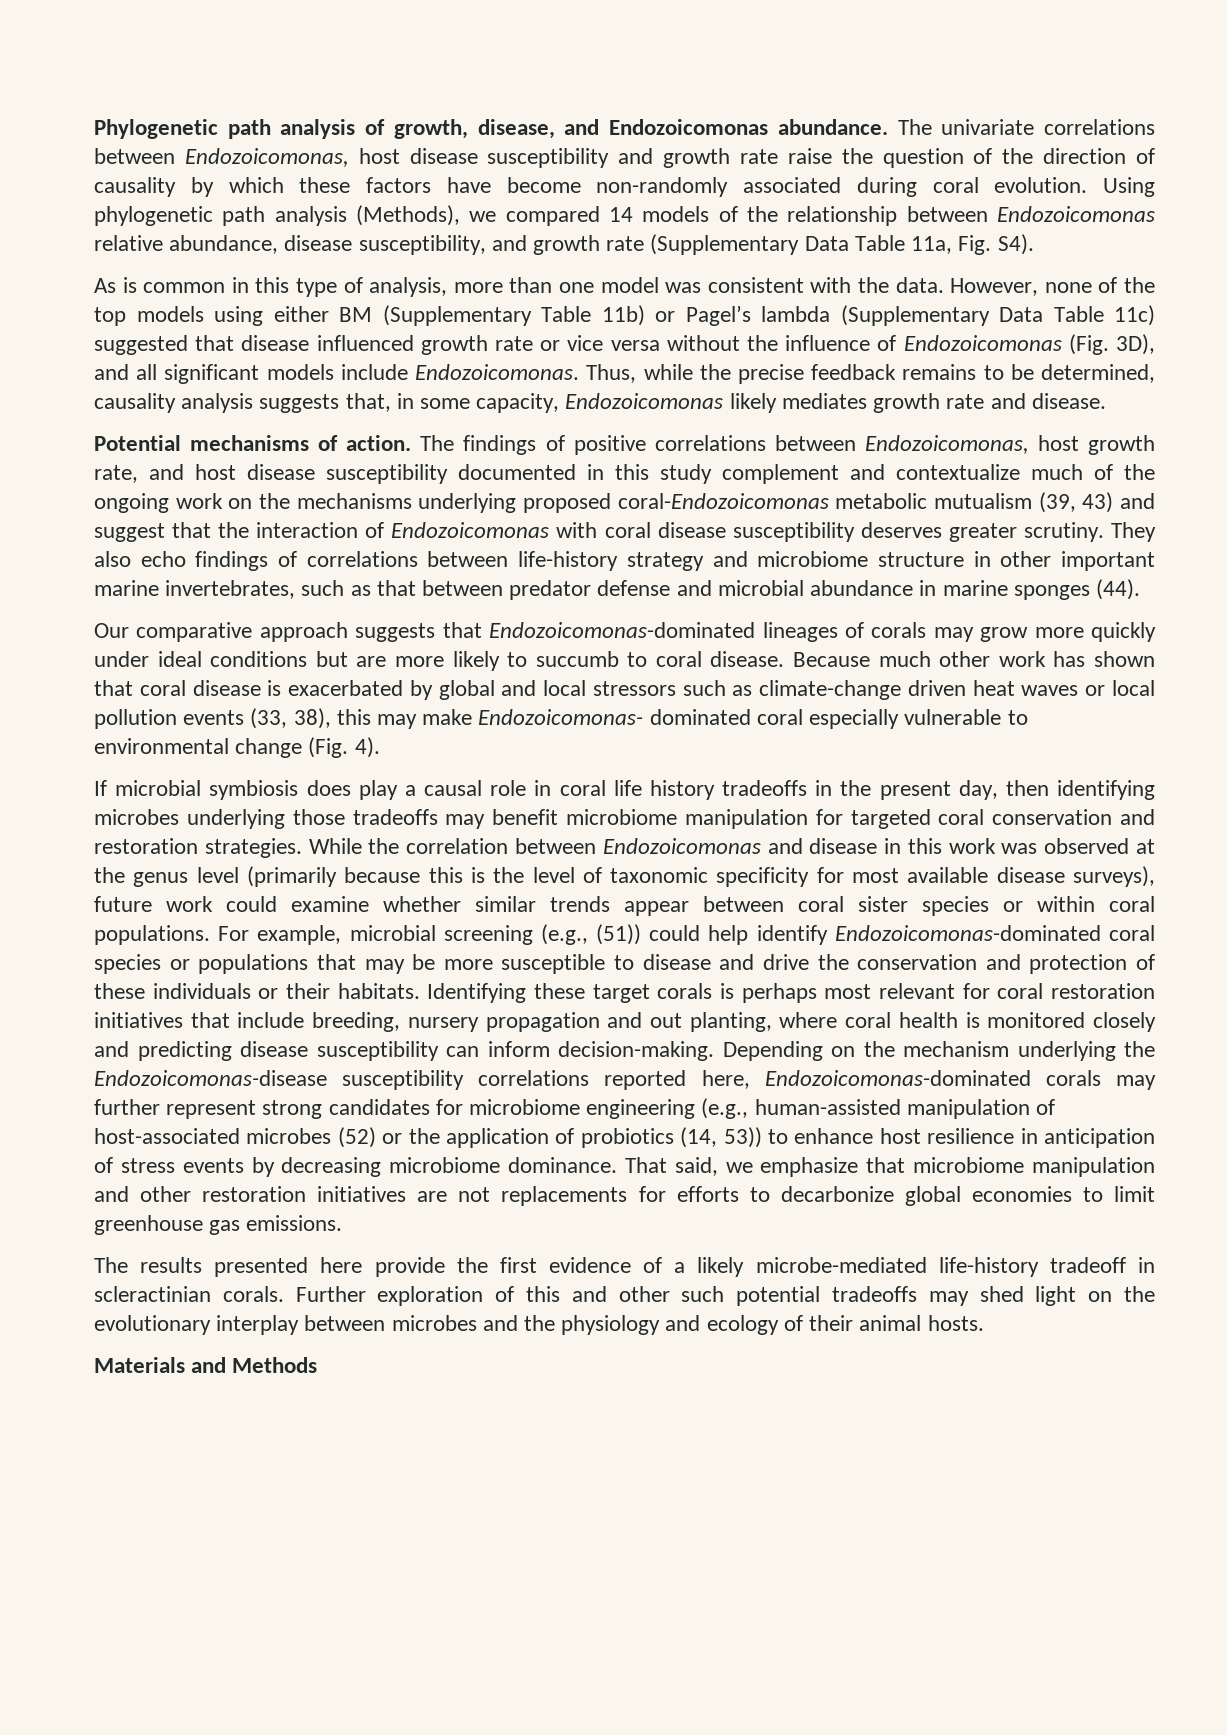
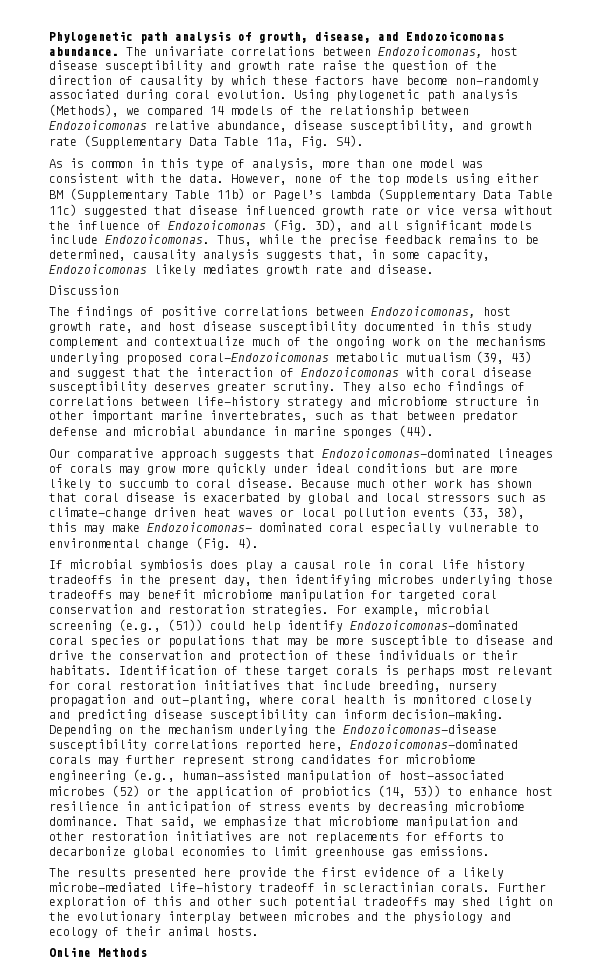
[94,435,412,451] Potential mechanisms of action. -> [49,285,119,295] Discussion //
[308,838,1156,854] [94,866,1155,887] [94,896,1155,916] [94,925,210,945] While the correlation between Endozoicomonas and disease in this work was observed at the genus level (primarily because this is the level of taxonomic specificity for most available disease surveys), future work could examine whether similar trends appear between coral sister species or within coral populations. -> (329, 610) none
[427,983,527,1003] Identifying -> [119,665,238,675] Identification of
[650,1012,772,1032] out planting, -> [161,694,252,707] out-planting,
[94,1357,227,1373] Materials and -> [49,947,91,957] Online

